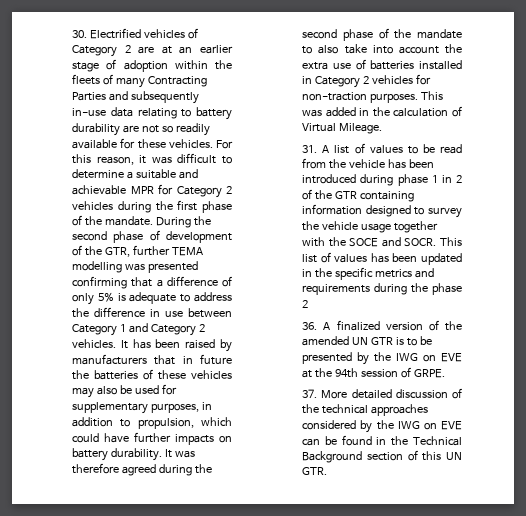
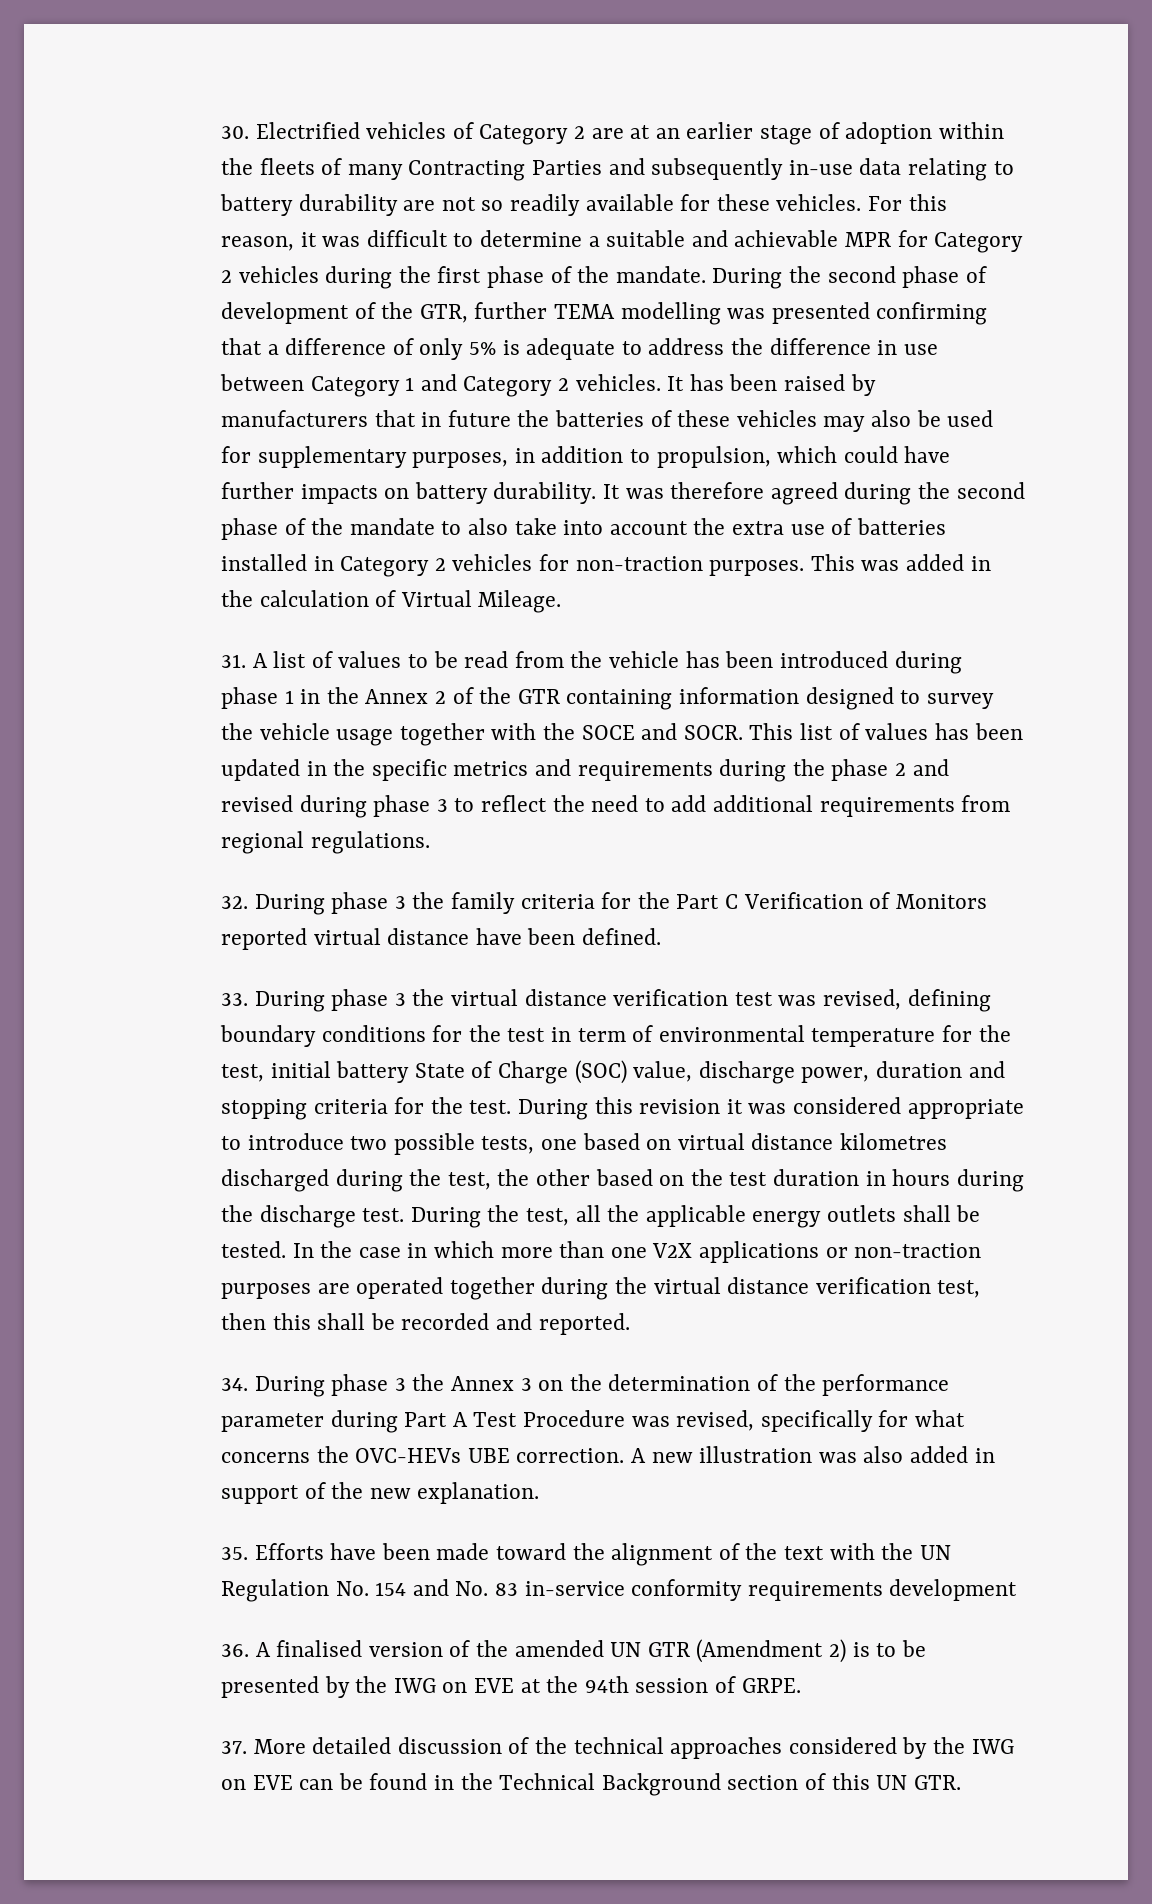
(452, 179) none -> [326,687,429,704] the Annex
(309, 304) none -> [912,759,949,776] [220,795,1011,818] [220,831,430,854] [220,892,987,915] [220,928,662,950] [220,989,991,1012] [219,1025,1011,1047] [220,1060,1005,1084] [220,1097,1024,1120] [220,1133,948,1155] [220,1169,1024,1192] [220,1205,981,1228] [220,1241,982,1263] [220,1277,981,1300] [220,1313,630,1335] [220,1374,950,1397] [220,1410,966,1433] [220,1446,995,1463] [220,1482,540,1504] [220,1543,951,1566] [220,1579,1018,1602] and revised during phase 3 to reflect the need to add additional requirements from regional regulations. // 32. During phase 3 the family criteria for the Part C Verification of Monitors reported virtual distance have been defined. // 33. During phase 3 the virtual distance verification test was revised, defining boundary conditions for the test in term of environmental temperature for the test, initial battery State of Charge (SOC) value, discharge power, duration and stopping criteria for the test. During this revision it was considered appropriate to introduce two possible tests, one based on virtual distance kilometres discharged during the test, the other based on the test duration in hours during the discharge test. During the test, all the applicable energy outlets shall be tested. In the case in which more than one V2X applications or non-traction purposes are operated together during the virtual distance verification test, then this shall be recorded and reported. // 34. During phase 3 the Annex 3 on the determination of the performance parameter during Part A Test Procedure was revised, specifically for what concerns the OVC-HEVs UBE correction. A new illustration was also added in support of the new explanation. // 35. Efforts have been made toward the alignment of the text with the UN Regulation No. 154 and No. 83 in-service conformity requirements development
[336,320,380,331] finalized -> [276,1640,363,1657] finalised
(394, 341) none -> [696,1639,847,1663] (Amendment 2)

